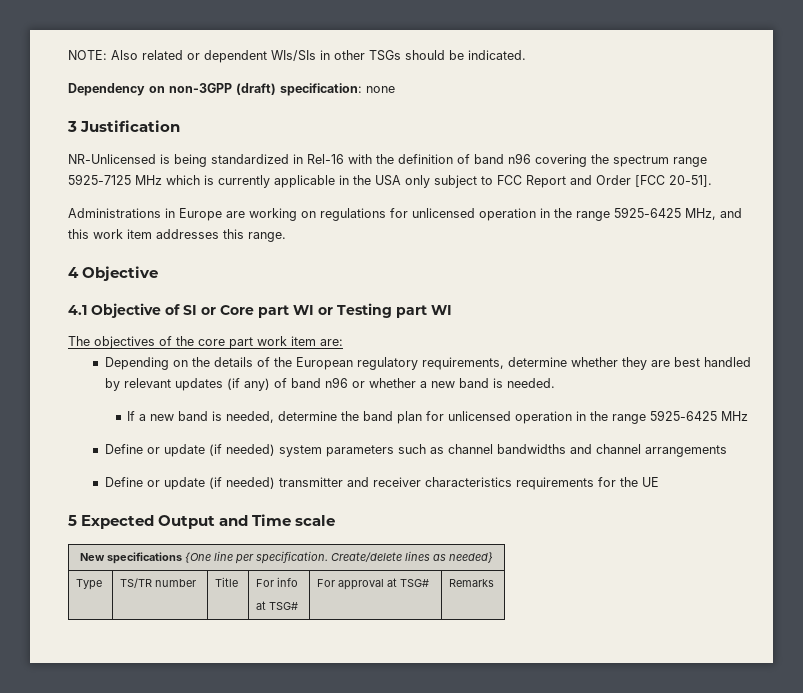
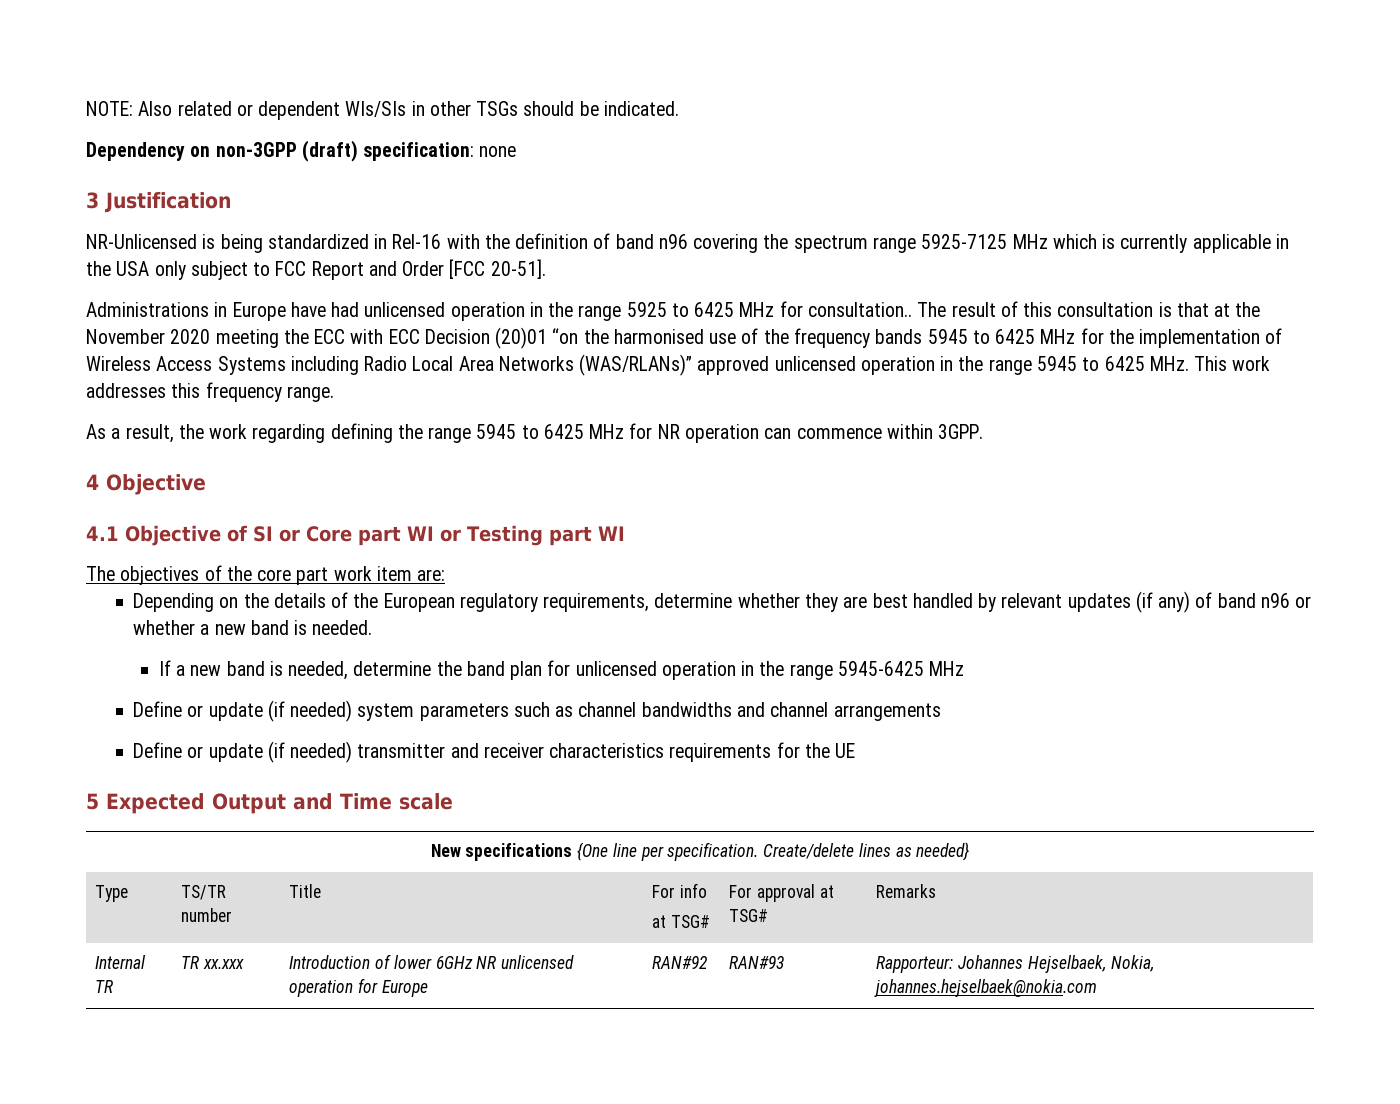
[226,207,742,221] [68,229,152,239] are working on regulations for unlicensed operation in the range 5925-6425 MHz, and this work item -> [290,301,1261,321] [86,327,1283,349] [86,354,1271,376] have had unlicensed operation in the range 5925 to 6425 MHz for consultation.. The result of this consultation is that at the November 2020 meeting the ECC with ECC Decision (20)01 “on the harmonised use of the frequency bands 5945 to 6425 MHz for the implementation of Wireless Access Systems including Radio Local Area Networks (WAS/RLANs)” approved unlicensed operation in the range 5945 to 6425 MHz. This work
(244, 234) none -> [205,382,282,402] frequency
(286, 237) none -> [86,423,984,443] // As a result, the work regarding defining the range 5945 to 6425 MHz for NR operation can commence within 3GPP.
[650,410,718,421] 5925-6425 -> [837,661,924,676] 5945-6425
(494, 583) none -> [95,955,147,969] [95,980,115,993] [181,956,245,969] [289,954,574,969] [289,978,428,997] [652,956,709,969] [729,956,785,969] [876,955,1154,973] [874,979,1098,997] // Internal TR | TR xx.xxx | Introduction of lower 6GHz NR unlicensed operation for Europe | RAN#92 | RAN#93 | Rapporteur: Johannes Hejselbaek, Nokia, johannes.hejselbaek@nokia.com

